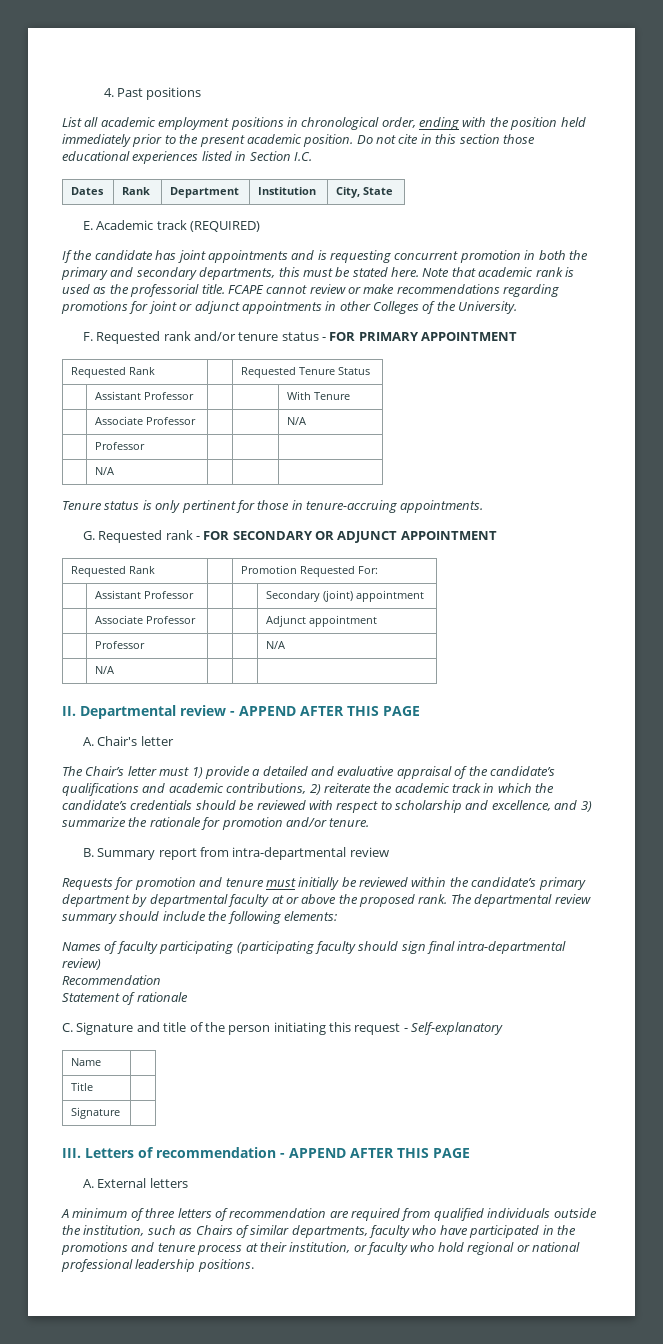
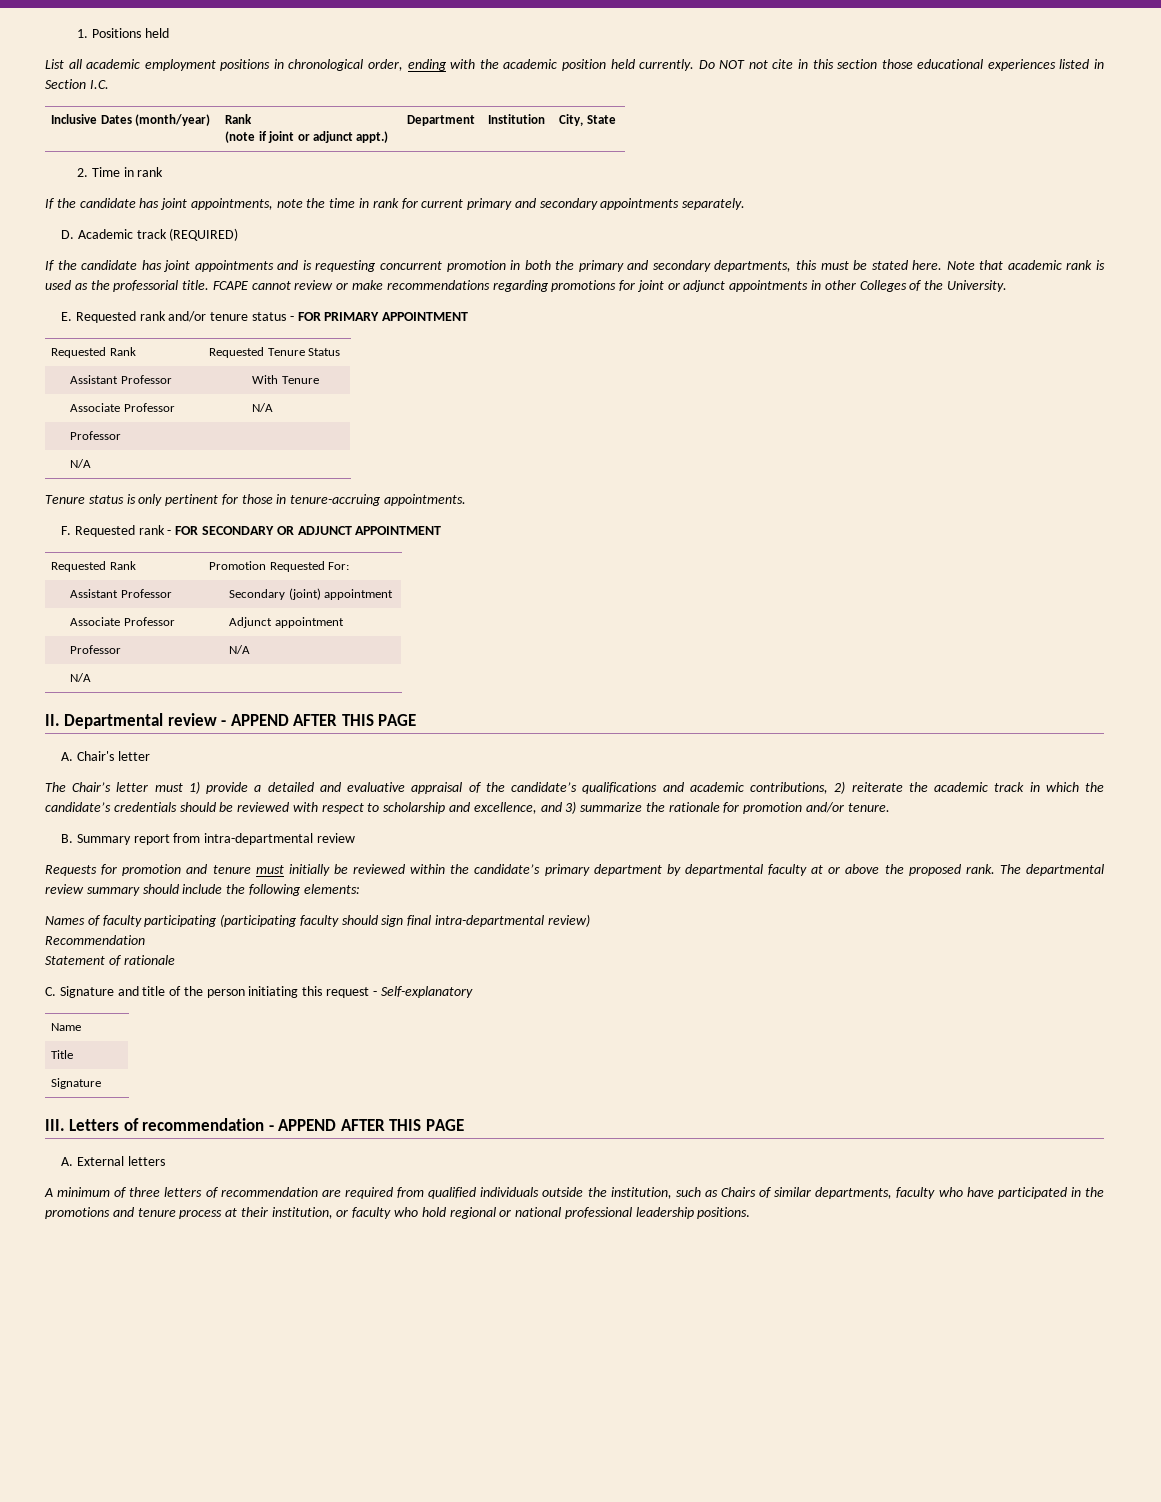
[103,87,202,100] 4. Past positions -> [77,28,169,38] 1. Positions held
(509, 122) none -> [503,59,558,69] academic
[62,134,373,147] immediately prior to the present academic position. Do -> [639,59,746,71] currently. Do NOT
(312, 156) none -> [51,114,98,124] Inclusive
[122,187,151,195] [170,187,240,198] [258,187,317,195] [336,187,394,198] [82,221,93,230] | Rank | Department | Institution | City, State // E. -> [135,114,211,126] [225,114,253,124] [225,131,389,143] [407,115,476,126] [488,114,546,124] [559,114,616,126] [77,167,164,177] [45,198,746,210] [61,230,75,239] (month/year) | Rank // (note if joint or adjunct appt.) | Department | Institution | City, State // 2. Time in rank // If the candidate has joint appointments, note the time in rank for current primary and secondary appointments separately. // D.
[82,332,93,341] F. -> [61,312,73,321] E.
[82,531,95,540] G. -> [61,526,72,535] F.

